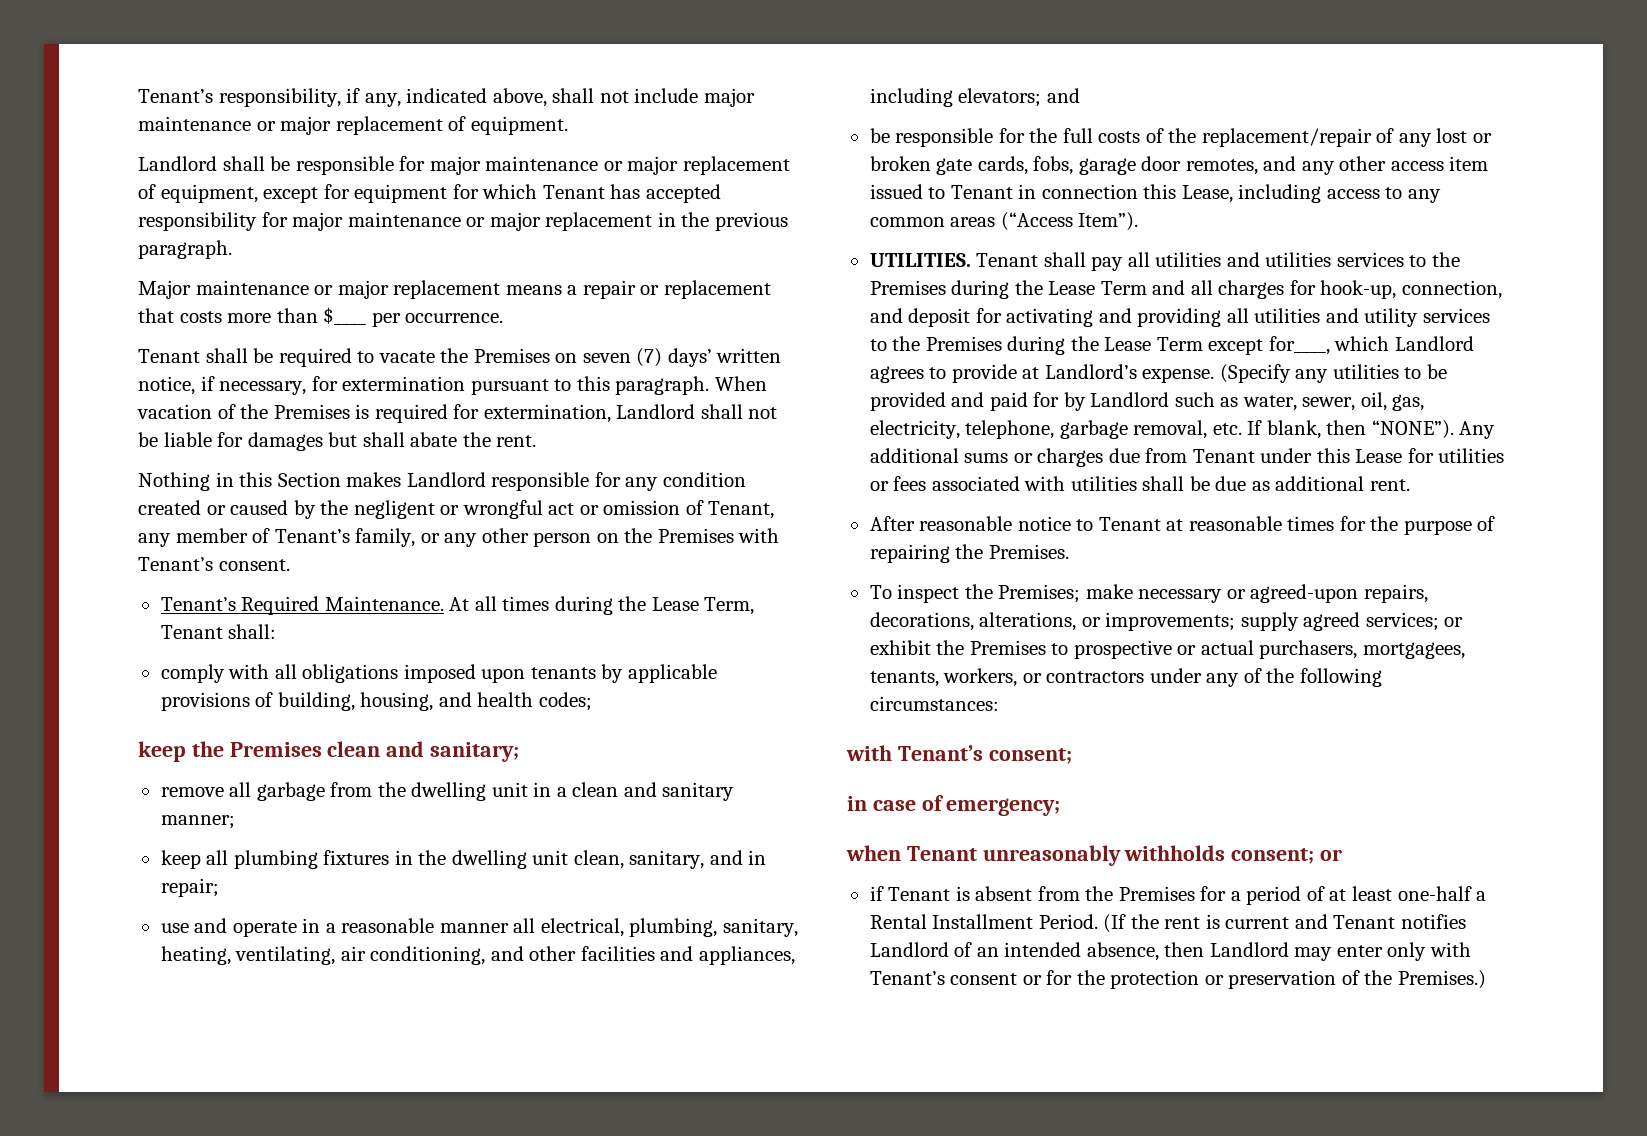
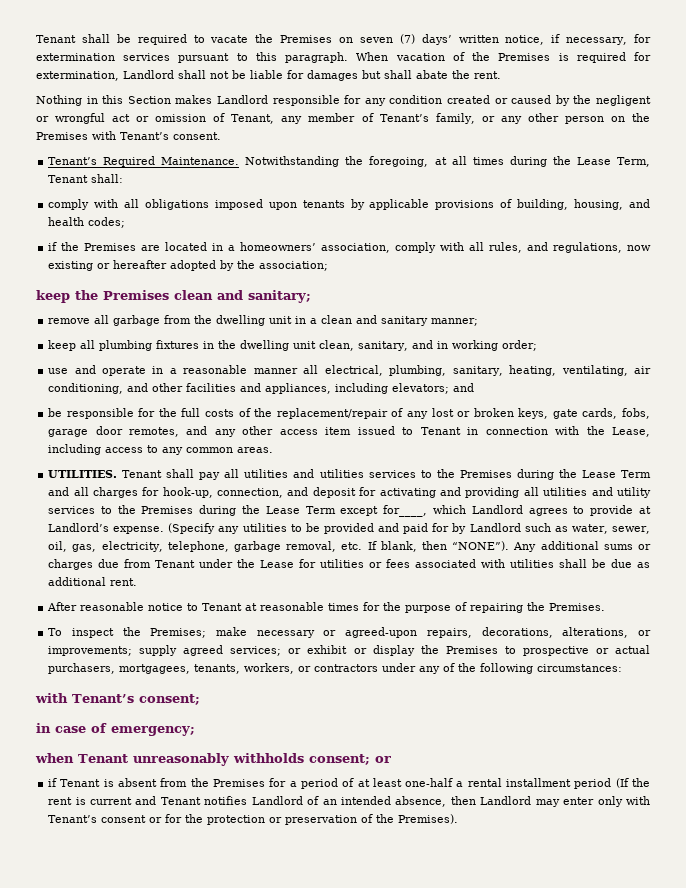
[138,88,755,107] [138,116,568,135] [138,156,790,175] [138,184,721,203] [138,212,788,231] [138,240,232,259] [138,280,771,299] [138,307,504,327] Tenant’s responsibility, if any, indicated above, shall not include major maintenance or major replacement of equipment. // Landlord shall be responsible for major maintenance or major replacement of equipment, except for equipment for which Tenant has accepted responsibility for major maintenance or major replacement in the previous paragraph. // Major maintenance or major replacement means a repair or replacement that costs more than $____ per occurrence. // -> (36, 39) none
(466, 383) none -> [123,53,171,61] services
[449,597,470,611] At -> [245,156,447,167] Notwithstanding the foregoing, at
(592, 701) none -> [48,242,652,253] [48,260,329,271] // if the Premises are located in a homeowners’ association, comply with all rules, and regulations, now existing or hereafter adopted by the association;
[160,878,219,897] repair; -> [452,340,538,351] working order;
(931, 163) none -> [518,408,549,419] keys,
[1143,184,1177,199] this -> [555,426,605,435] with the
[950,212,1139,231] areas (“Access Item”). -> [237,447,274,453] areas.
[1316,448,1350,463] this -> [237,559,256,568] the
(931, 647) none -> [353,645,415,656] or display
[869,914,1098,929] Rental Installment Period. -> [467,778,612,789] rental installment period
[1397,970,1486,989] Premises.) -> [398,814,459,824] Premises).

